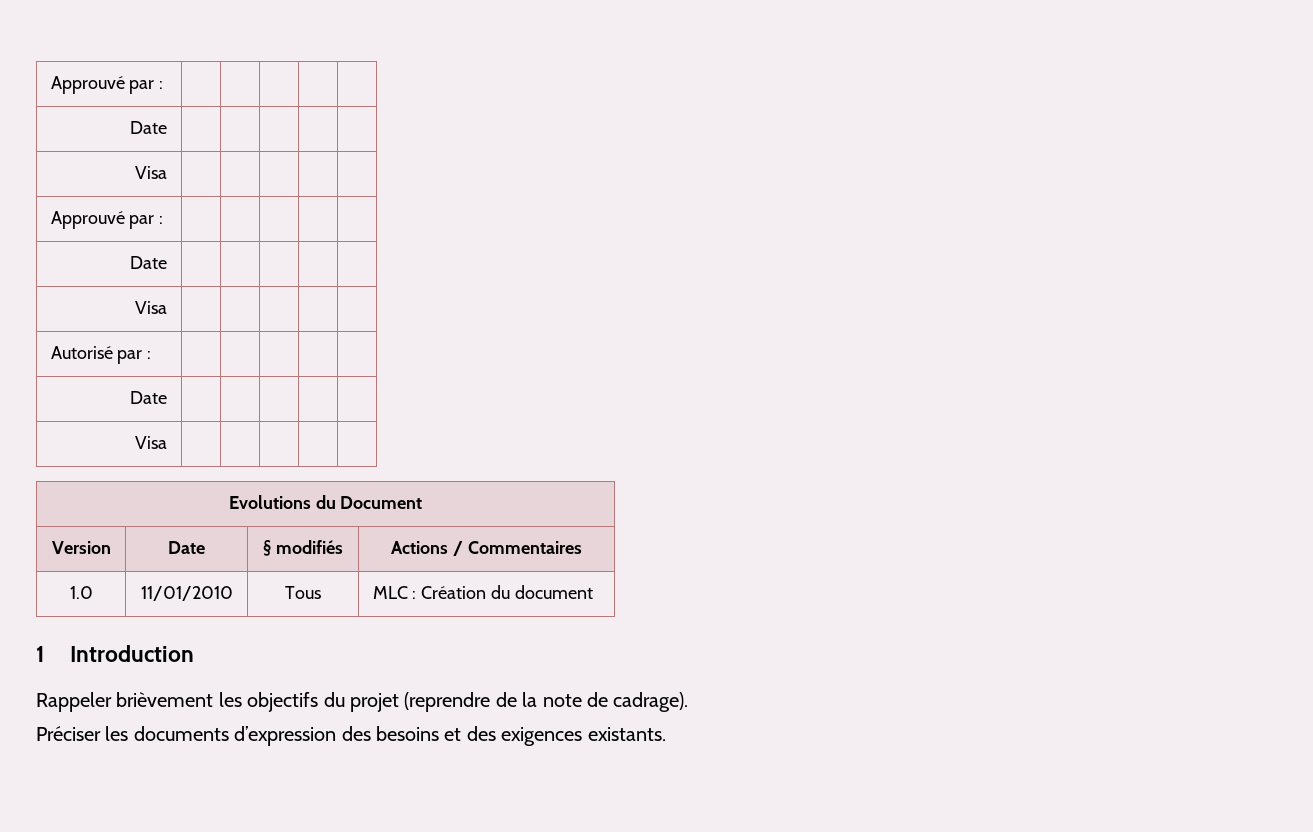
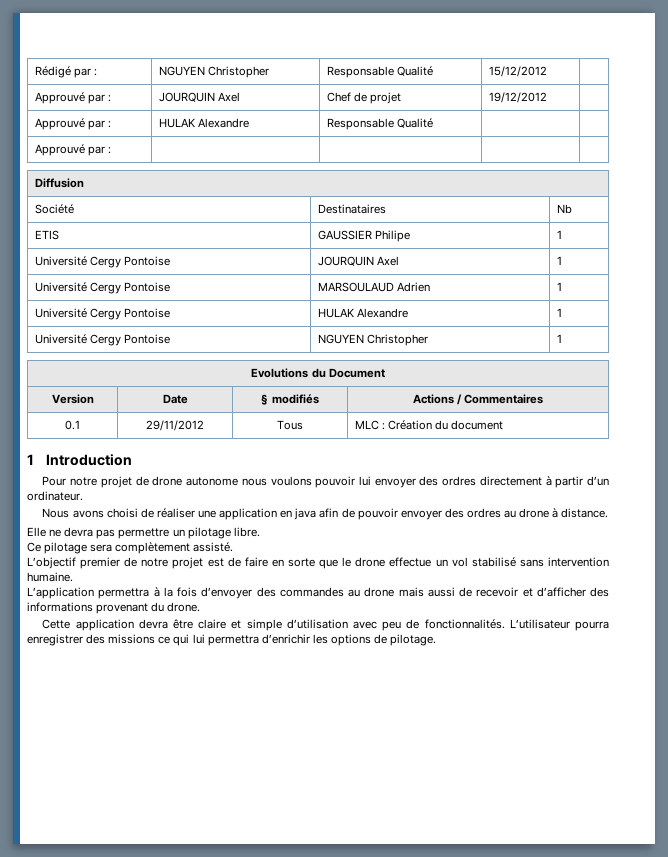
[50,76,164,94] [130,121,168,134] [135,166,168,179] [50,211,164,229] [130,256,168,269] [135,301,168,314] [50,346,152,364] [130,391,168,404] [135,436,168,449] Approuvé par : | | | | | // Date | | | | | // Visa | | | | | // Approuvé par : | | | | | // Date | | | | | // Visa | | | | | // Autorisé par : | | | | | // Date | | | | | // Visa | | | | | -> [34,66,98,78] [158,66,270,78] [326,66,434,78] [488,66,547,77] [34,92,112,104] [158,92,241,102] [326,92,402,104] [488,92,547,103] [34,118,112,130] [158,118,250,128] [326,118,434,130] [34,144,112,156] [34,178,84,188] [34,204,74,214] [317,204,386,214] [556,204,572,214] [34,230,59,240] [317,230,411,242] [556,230,562,239] [34,256,171,268] [317,256,400,266] [556,256,562,265] [34,282,171,294] [317,282,431,292] [556,282,562,291] [34,308,171,320] [317,308,409,318] [556,308,562,317] [34,334,171,346] [317,334,429,346] [556,334,562,343] Rédigé par : | NGUYEN Christopher | Responsable Qualité | 15/12/2012 | // Approuvé par : | JOURQUIN Axel | Chef de projet | 19/12/2012 | // Approuvé par : | HULAK Alexandre | Responsable Qualité | | // Approuvé par : | | | | // Diffusion // Société | Destinataires | Nb // ETIS | GAUSSIER Philipe | 1 // Université Cergy Pontoise | JOURQUIN Axel | 1 // Université Cergy Pontoise | MARSOULAUD Adrien | 1 // Université Cergy Pontoise | HULAK Alexandre | 1 // Université Cergy Pontoise | NGUYEN Christopher | 1
[69,586,93,599] [140,586,233,601] 1.0 | 11/01/2010 -> [65,420,80,430] [146,420,204,431] 0.1 | 29/11/2012
[36,692,689,712] [36,726,666,746] Rappeler brièvement les objectifs du projet (reprendre de la note de cadrage). // Préciser les documents d’expression des besoins et des exigences existants. -> [42,476,609,488] [27,491,83,501] [42,508,609,520] [27,527,260,539] [27,542,234,554] [27,557,609,569] [27,572,73,582] [27,587,609,599] [27,602,201,614] [42,619,609,631] [27,634,437,646] Pour notre projet de drone autonome nous voulons pouvoir lui envoyer des ordres directement à partir d’un ordinateur. // Nous avons choisi de réaliser une application en java afin de pouvoir envoyer des ordres au drone à distance. // Elle ne devra pas permettre un pilotage libre. // Ce pilotage sera complètement assisté. // L’objectif premier de notre projet est de faire en sorte que le drone effectue un vol stabilisé sans intervention humaine. // L’application permettra à la fois d’envoyer des commandes au drone mais aussi de recevoir et d’afficher des informations provenant du drone. // Cette application devra être claire et simple d’utilisation avec peu de fonctionnalités. L’utilisateur pourra enregistrer des missions ce qui lui permettra d’enrichir les options de pilotage.

